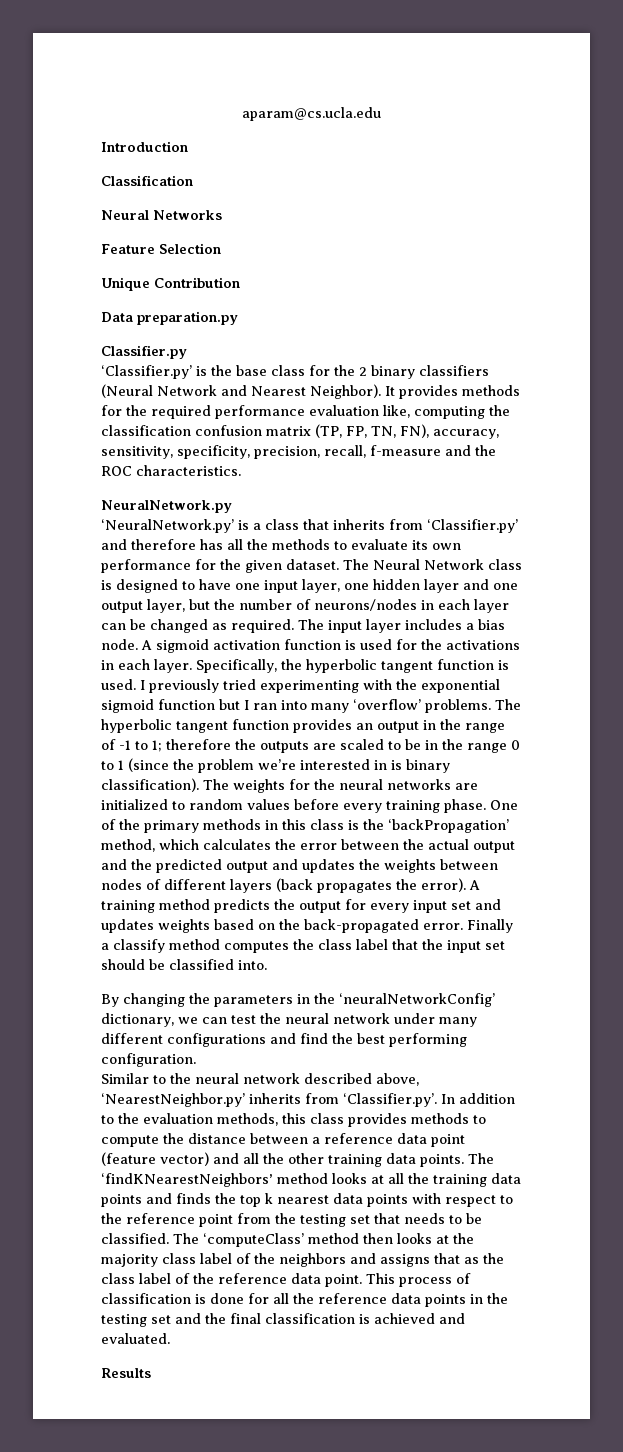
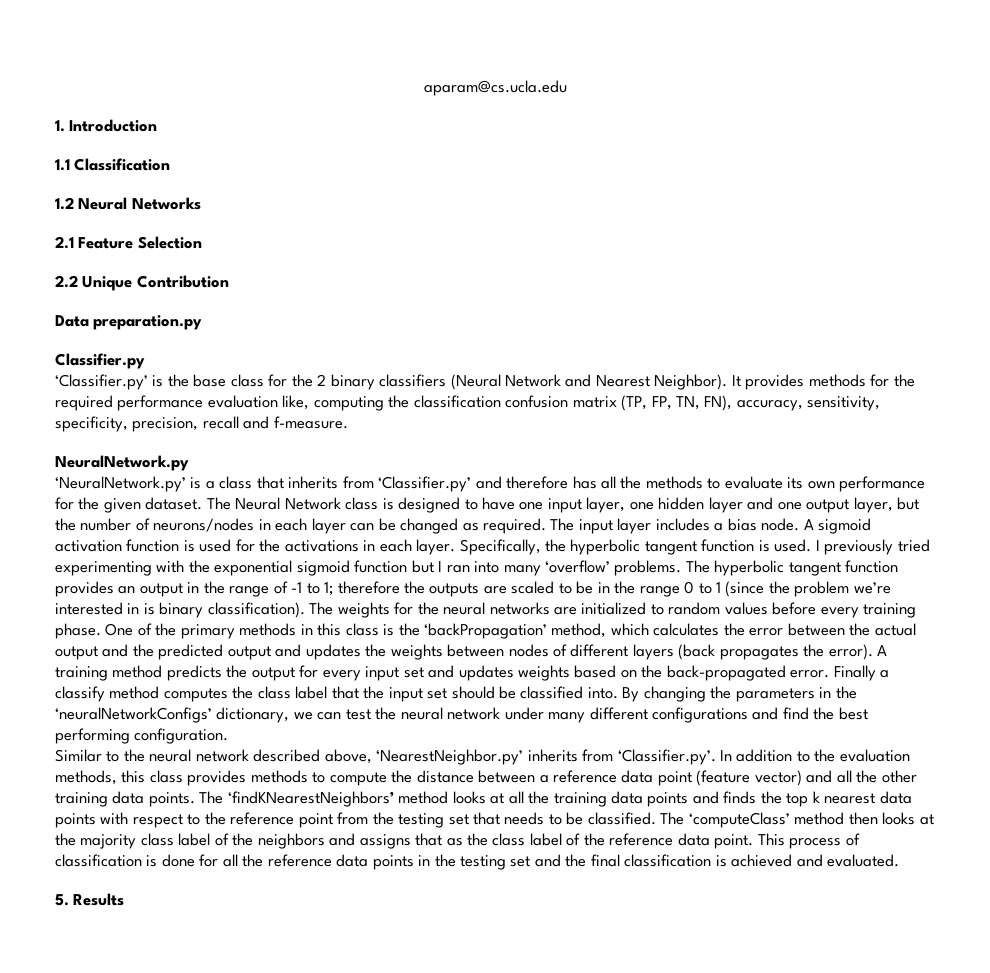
(381, 114) none -> [55,120,65,132] 1.
(188, 146) none -> [55,159,70,171] 1.1
(193, 180) none -> [55,197,74,210] 1.2
(222, 215) none -> [55,236,74,249] 2.1
(221, 248) none -> [55,275,78,288] 2.2
[324,445,496,458] [101,465,241,476] recall, f-measure and the ROC characteristics. -> [202,416,348,429] recall and f-measure.
(267, 965) // -> (618, 693) none
[339,993,495,1007] ‘neuralNetworkConfig’ -> [55,707,212,723] ‘neuralNetworkConfigs’
(170, 1338) none -> [55,894,69,906] 5.

